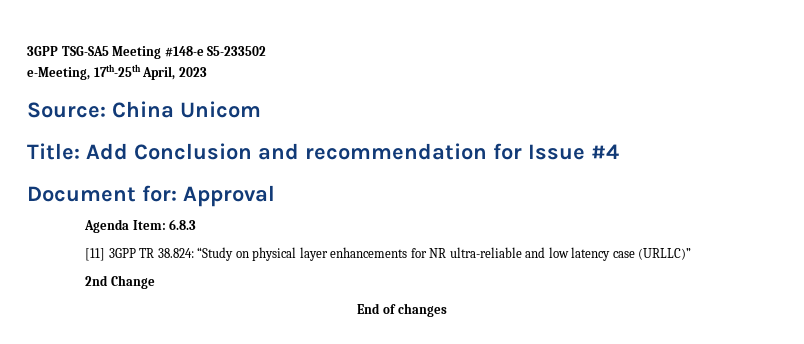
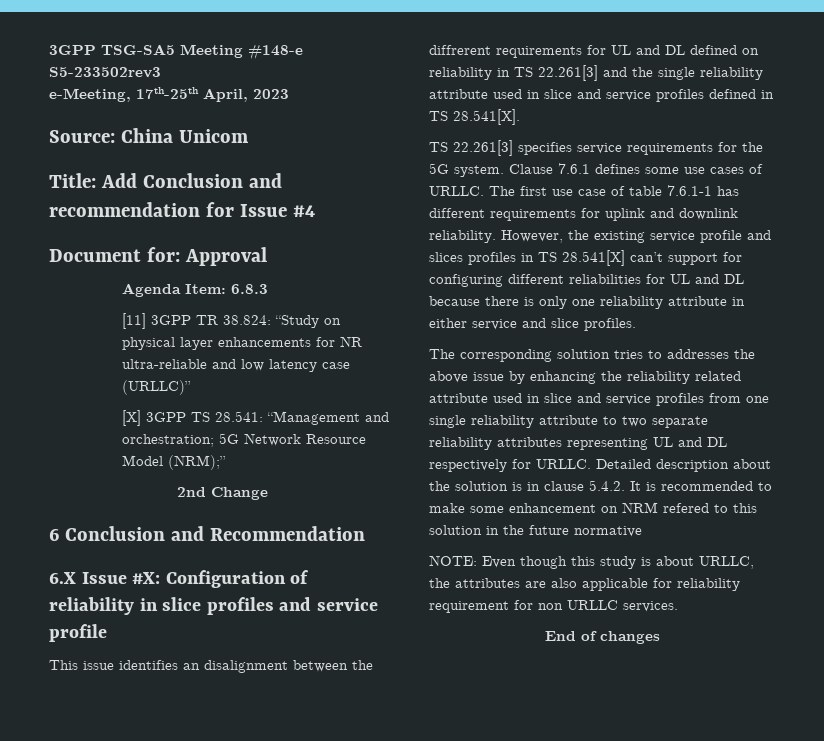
[207,46,267,56] S5-233502 -> [49,67,161,78] S5-233502rev3
[85,275,155,289] 2nd Change -> [122,410,390,426] [122,433,367,447] [122,455,227,470] [176,487,268,500] [49,526,365,541] [49,570,310,588] [49,597,378,615] [49,624,107,642] [49,660,373,673] [429,45,759,58] [429,65,763,81] [429,89,774,102] [429,109,520,125] [429,140,763,156] [429,163,763,177] [429,185,739,196] [429,208,738,221] [429,230,771,243] [429,250,742,266] [429,274,744,287] [429,296,745,309] [429,318,636,331] [429,349,755,362] [429,371,741,384] [429,393,769,406] [429,415,708,428] [429,437,727,450] [429,459,771,472] [429,480,772,491] [429,502,757,513] [429,525,642,537] [429,555,754,569] [429,578,740,591] [429,600,678,613] [X] 3GPP TS 28.541: “Management and orchestration; 5G Network Resource Model (NRM);” // 2nd Change // 6 Conclusion and Recommendation // 6.X Issue #X: Configuration of reliability in slice profiles and service profile // This issue identifies an disalignment between the diffrerent requirements for UL and DL defined on reliability in TS 22.261[3] and the single reliability attribute used in slice and service profiles defined in TS 28.541[X]. // TS 22.261[3] specifies service requirements for the 5G system. Clause 7.6.1 defines some use cases of URLLC. The first use case of table 7.6.1-1 has different requirements for uplink and downlink reliability. However, the existing service profile and slices profiles in TS 28.541[X] can’t support for configuring different reliabilities for UL and DL because there is only one reliability attribute in either service and slice profiles. // The corresponding solution tries to addresses the above issue by enhancing the reliability related attribute used in slice and service profiles from one single reliability attribute to two separate reliability attributes representing UL and DL respectively for URLLC. Detailed description about the solution is in clause 5.4.2. It is recommended to make some enhancement on NRM refered to this solution in the future normative // NOTE: Even though this study is about URLLC, the attributes are also applicable for reliability requirement for non URLLC services.

